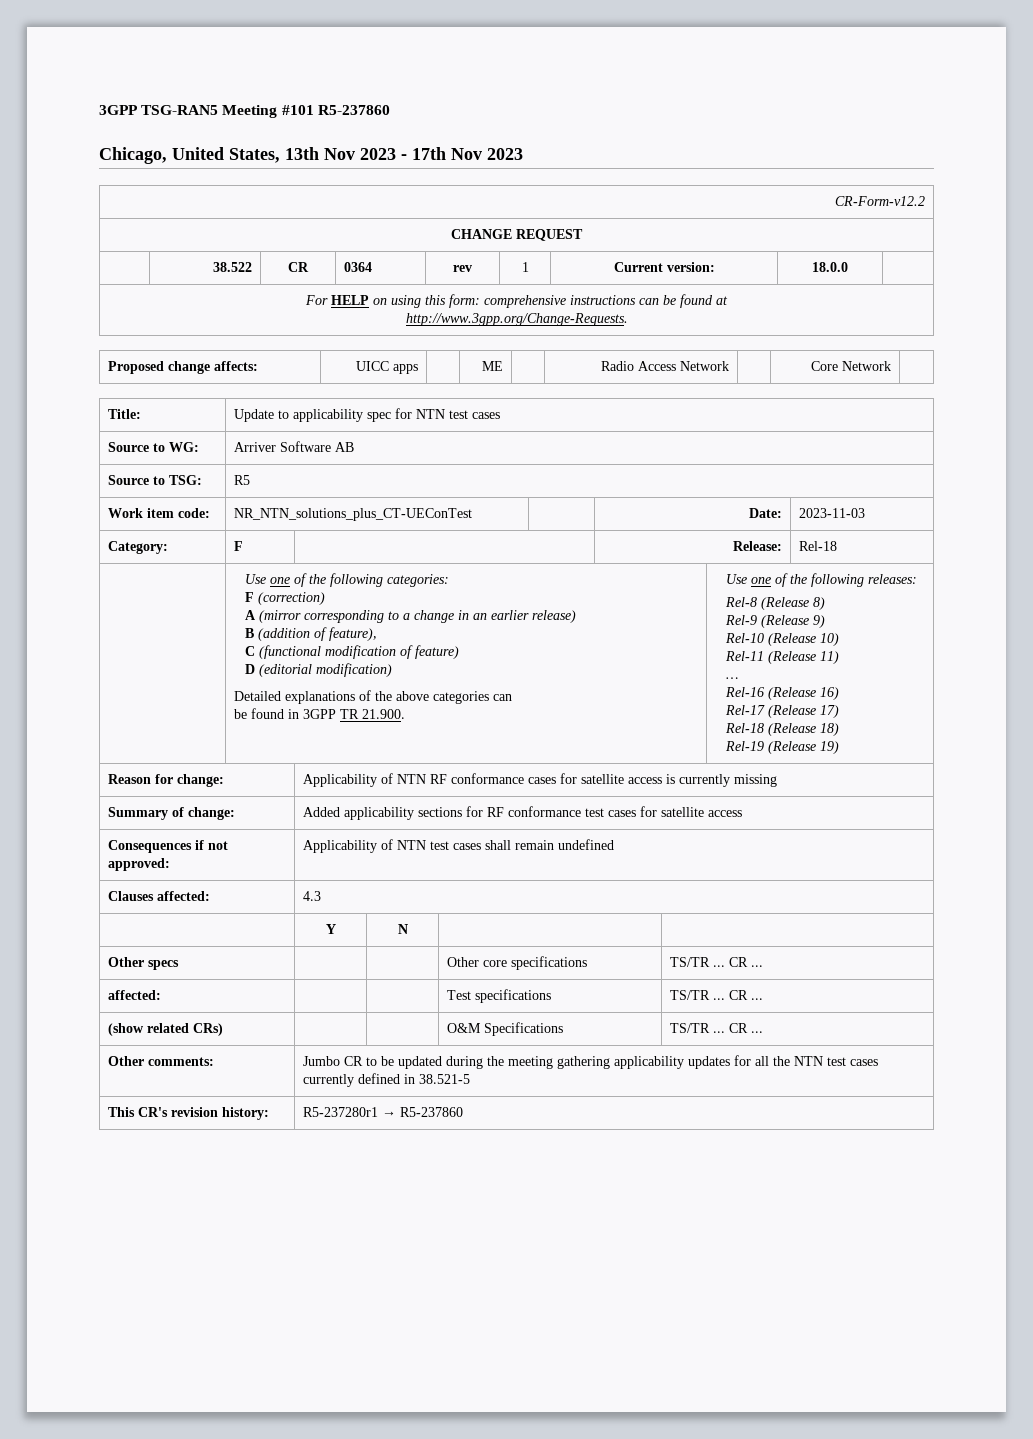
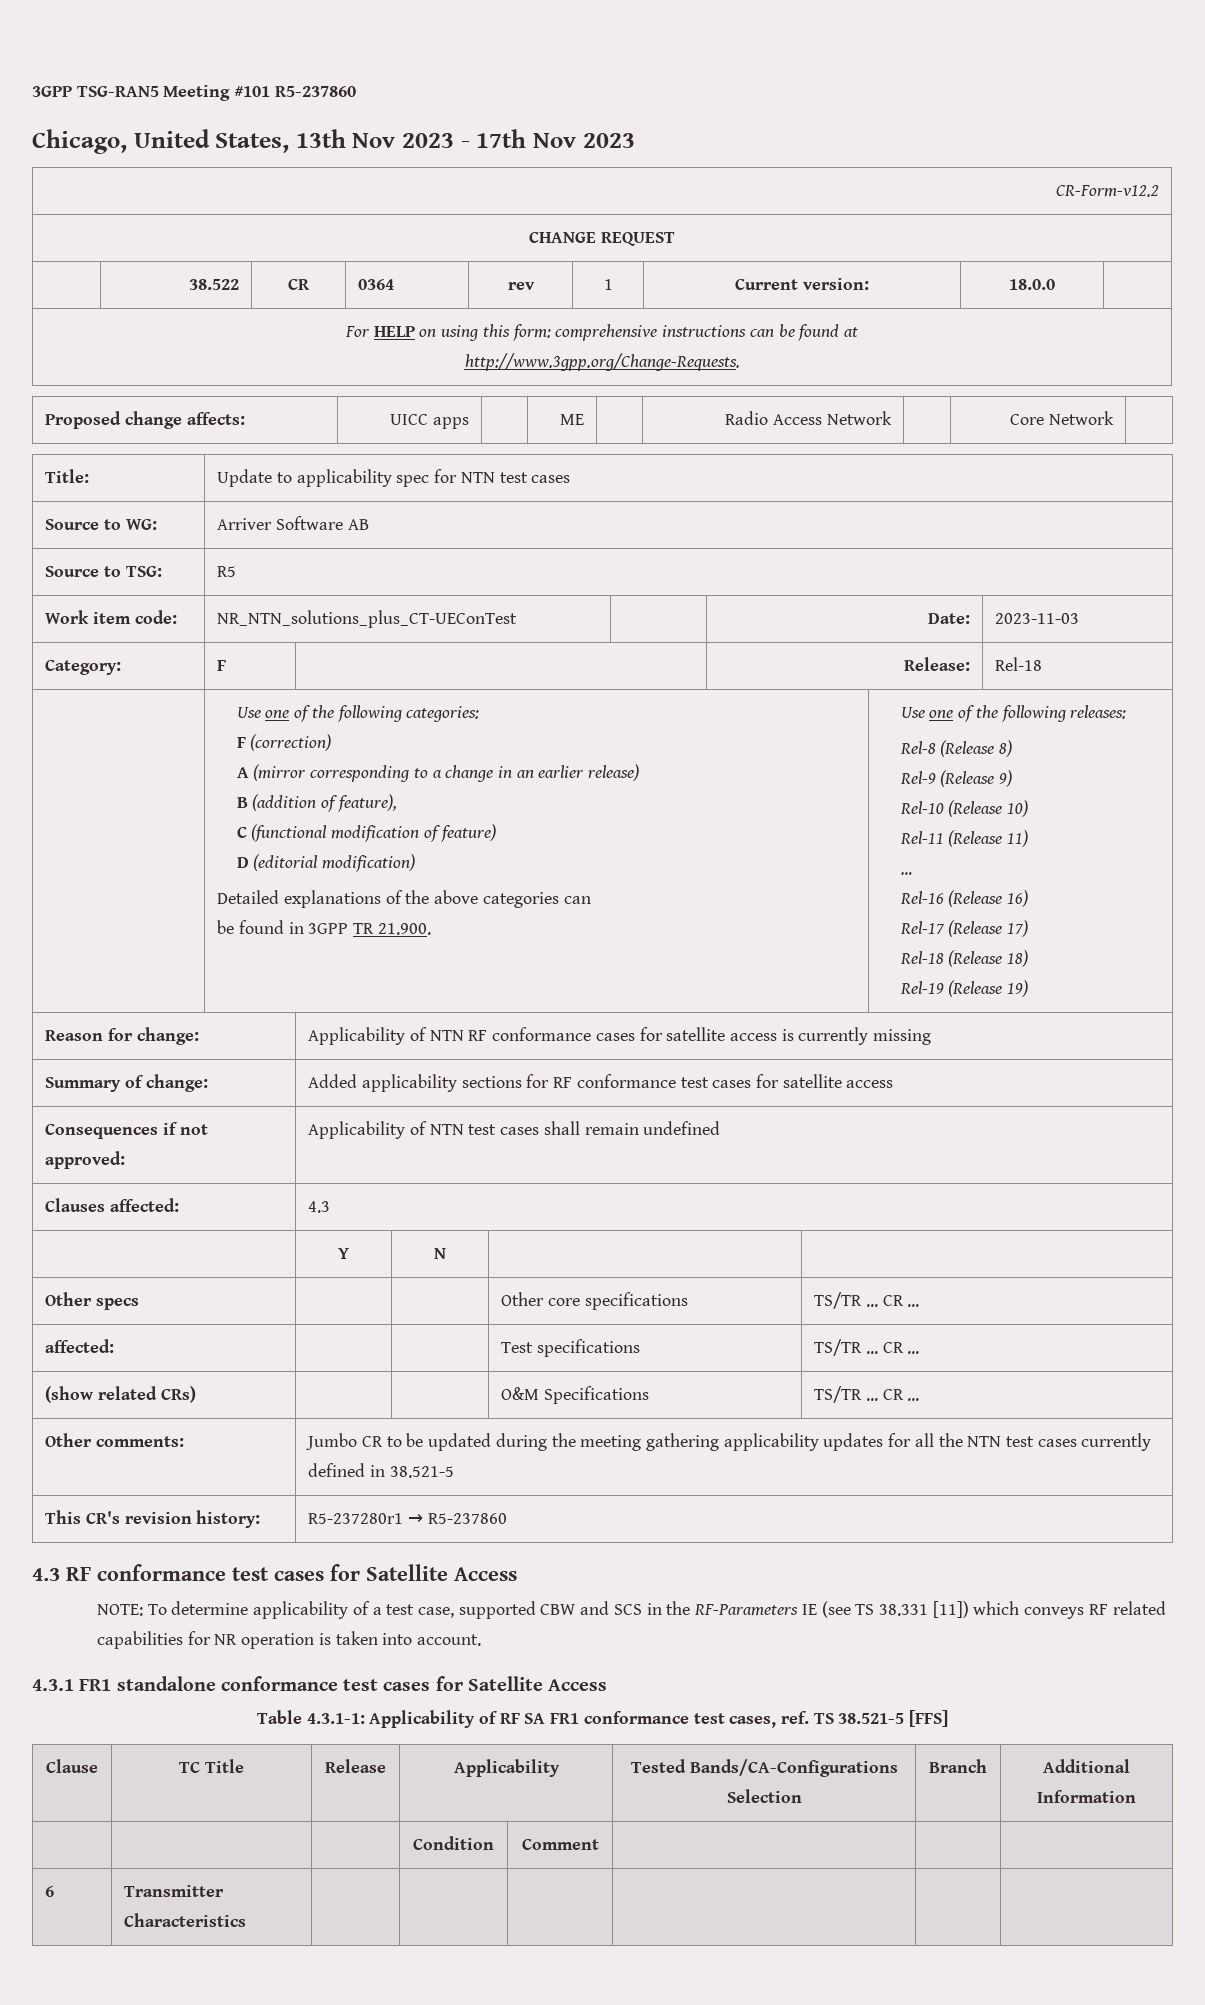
(463, 1112) none -> [32,1564,517,1581] [96,1601,1166,1619] [96,1631,482,1649] [32,1676,608,1691] [256,1710,949,1728] [46,1759,98,1773] [178,1759,244,1773] [325,1759,386,1773] [453,1759,560,1777] [630,1759,898,1777] [726,1789,802,1803] [929,1759,987,1773] [1043,1759,1130,1773] [1037,1790,1136,1803] [413,1836,494,1850] [521,1839,599,1850] [45,1886,55,1897] [124,1885,225,1897] [124,1913,247,1927] // 4.3 RF conformance test cases for Satellite Access // NOTE: To determine applicability of a test case, supported CBW and SCS in the RF-Parameters IE (see TS 38.331 [11]) which conveys RF related capabilities for NR operation is taken into account. // 4.3.1 FR1 standalone conformance test cases for Satellite Access // Table 4.3.1-1: Applicability of RF SA FR1 conformance test cases, ref. TS 38.521-5 [FFS] // Clause | TC Title | Release | Applicability | Tested Bands/CA-Configurations Selection | Branch | Additional Information // | | | Condition | Comment | | | // 6 | Transmitter Characteristics | | | | | |

